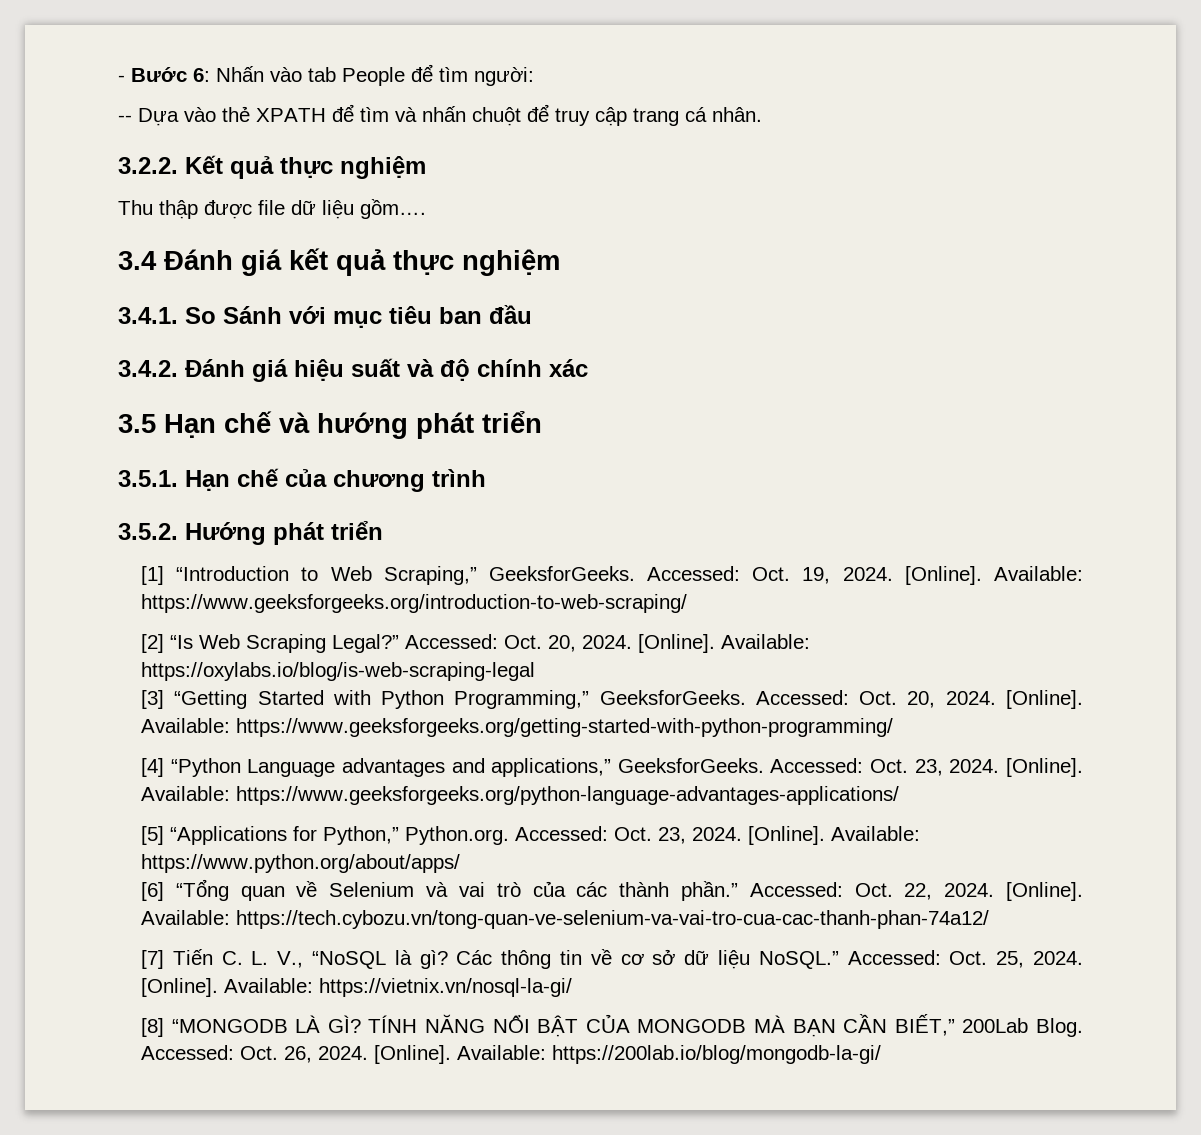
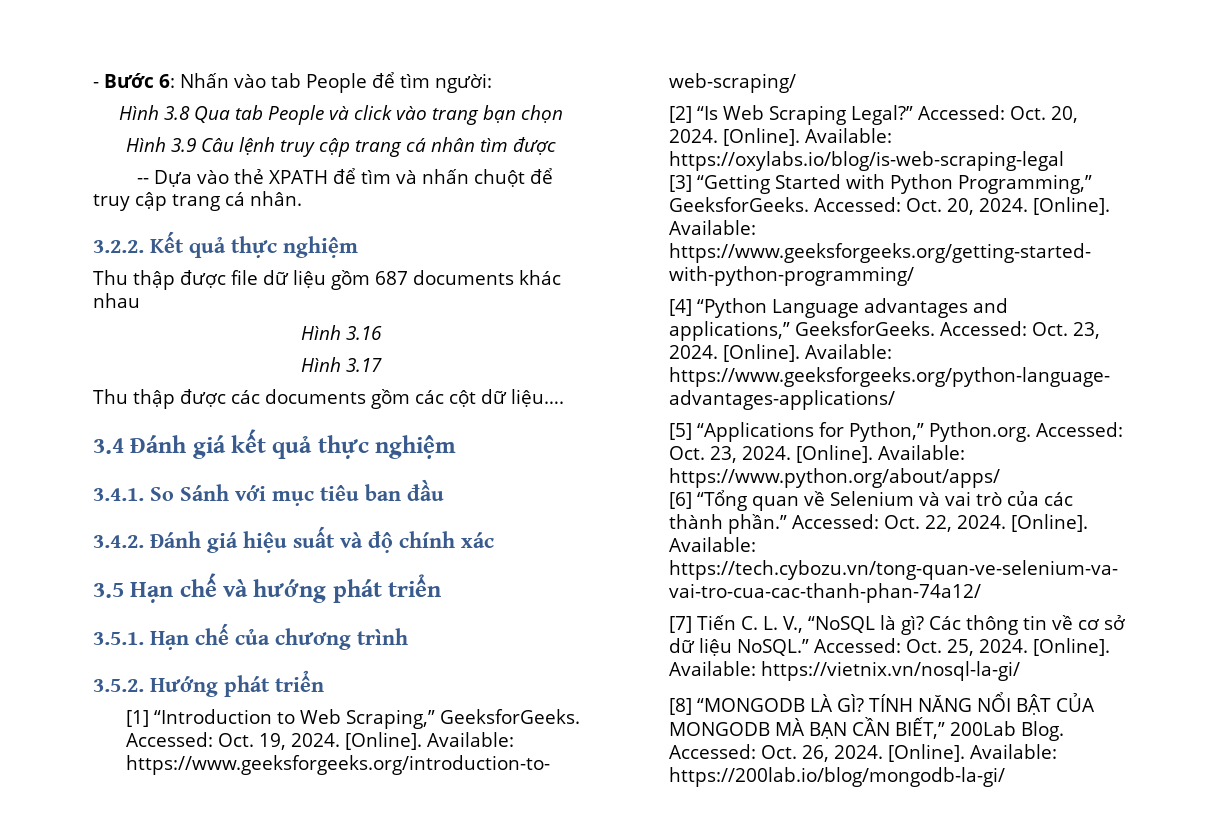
(534, 76) none -> [118,105,563,125] [125,137,556,157] // Hình 3.8 Qua tab People và click vào trang bạn chọn // Hình 3.9 Câu lệnh truy cập trang cá nhân tìm được
[360,199,426,219] gồm…. -> [331,270,561,290] [93,293,140,308] [300,325,382,340] [300,357,382,372] [93,389,564,409] gồm 687 documents khác nhau // Hình 3.16 // Hình 3.17 // Thu thập được các documents gồm các cột dữ liệu….

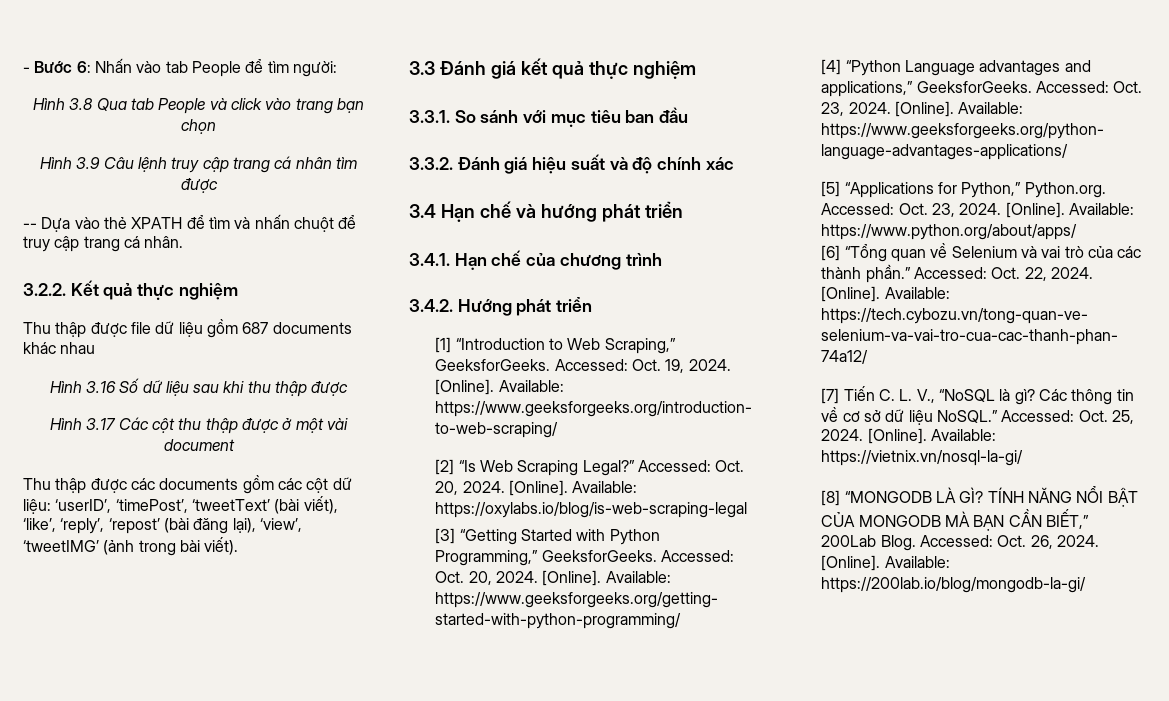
[300,357,382,372] // Hình 3.17 -> [119,378,349,397] [50,417,348,434] [163,439,235,451] Số dữ liệu sau khi thu thập được // Hình 3.17 Các cột thu thập được ở một vài document
[511,389,564,407] [93,438,124,454] liệu…. // 3.4 -> [23,496,338,514] [23,518,302,534] [23,537,239,556] [409,61,435,75] liệu: ‘userID’, ‘timePost’, ‘tweetText’ (bài viết), ‘like’, ‘reply’, ‘repost’ (bài đăng lại), ‘view’, ‘tweetIMG’ (ảnh trong bài viết). // 3.3
[93,484,229,501] 3.4.1. So Sánh -> [409,110,519,123] 3.3.1. So sánh
[93,535,144,548] 3.4.2. -> [409,157,453,170] 3.3.2.
[93,583,124,598] 3.5 -> [409,204,436,218] 3.4
[93,632,144,645] 3.5.1. -> [409,253,450,266] 3.4.1.
[93,679,144,692] 3.5.2. -> [409,299,453,312] 3.4.2.

